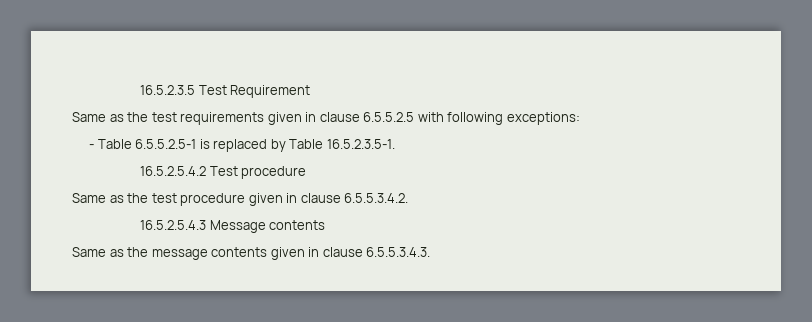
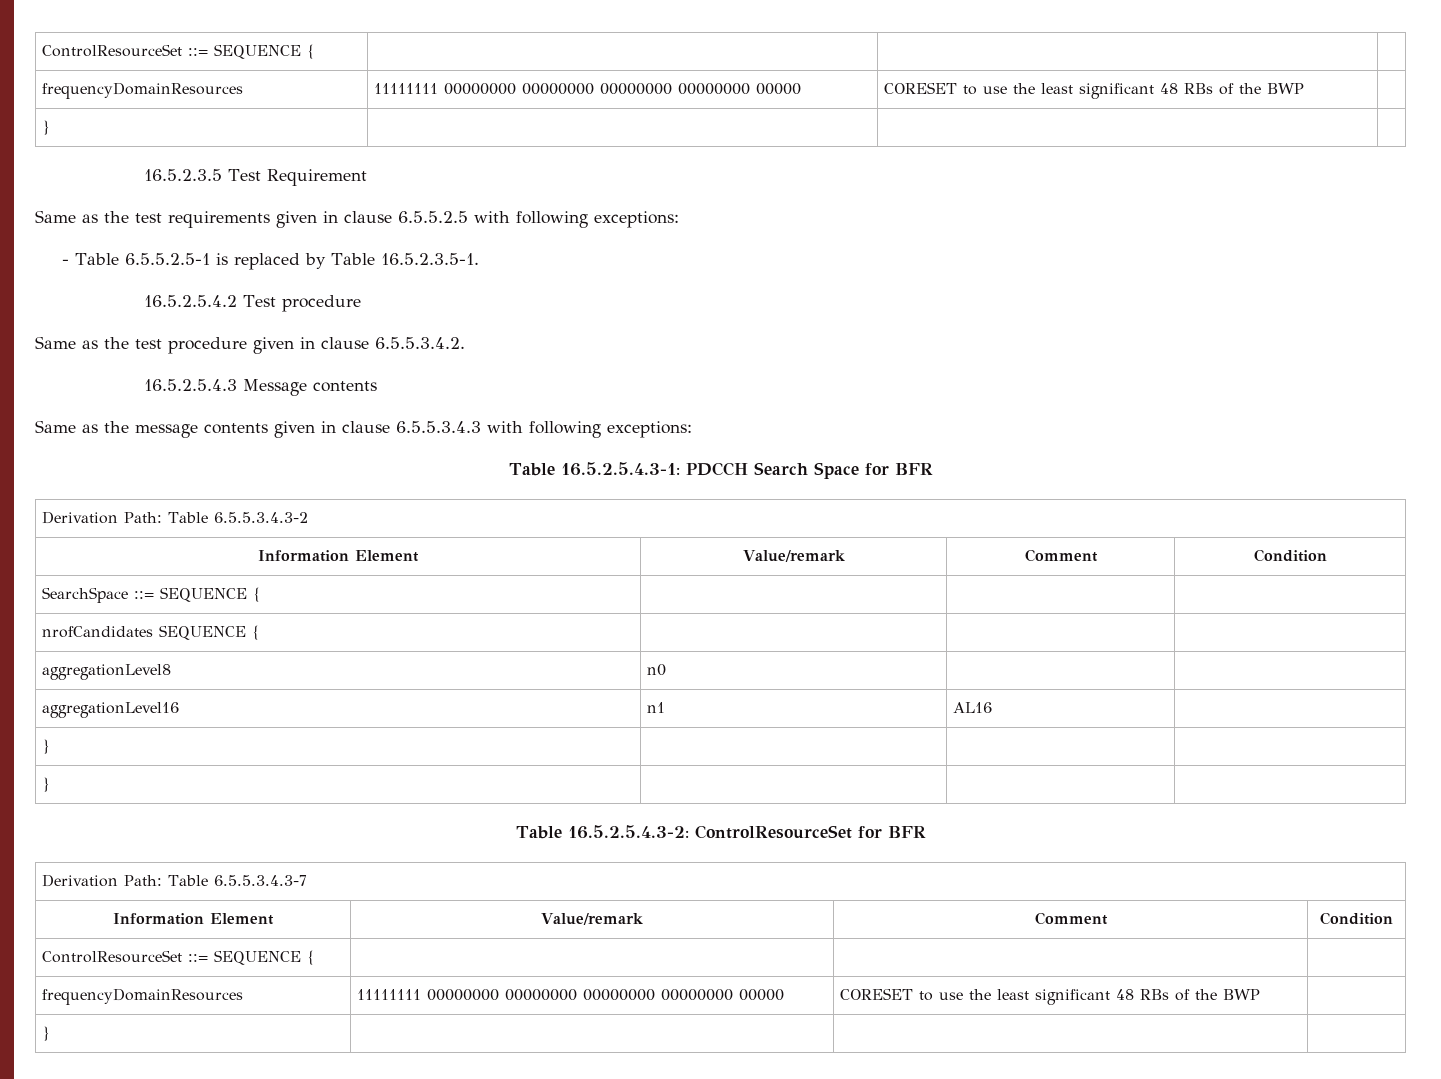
(140, 90) none -> [42,44,316,59] [42,82,244,99] [374,83,802,95] [884,82,1305,99] [42,120,51,135] ControlResourceSet ::= SEQUENCE { | | | // frequencyDomainResources | 11111111 00000000 00000000 00000000 00000000 00000 | CORESET to use the least significant 48 RBs of the BWP | // } | | | //
[366,247,431,257] 6.5.5.3.4.3. -> [396,421,692,438] [508,462,933,479] [42,511,309,524] [258,550,419,562] [742,550,845,562] [1024,549,1098,562] [1253,549,1327,562] [42,587,262,603] [42,625,261,640] [42,664,172,680] [647,664,667,676] [42,702,180,718] [647,702,666,713] [953,702,993,713] [42,739,51,754] [42,777,51,792] [515,825,926,839] [42,874,308,887] [113,913,274,925] [541,913,644,925] [1034,912,1108,925] [1320,912,1393,925] [42,950,316,965] [42,988,244,1005] [357,989,785,1001] [840,988,1261,1005] [42,1026,51,1041] 6.5.5.3.4.3 with following exceptions: // Table 16.5.2.5.4.3-1: PDCCH Search Space for BFR // Derivation Path: Table 6.5.5.3.4.3-2 // Information Element | Value/remark | Comment | Condition // SearchSpace ::= SEQUENCE { | | | // nrofCandidates SEQUENCE { | | | // aggregationLevel8 | n0 | | // aggregationLevel16 | n1 | AL16 | // } | | | // } | | | // Table 16.5.2.5.4.3-2: ControlResourceSet for BFR // Derivation Path: Table 6.5.5.3.4.3-7 // Information Element | Value/remark | Comment | Condition // ControlResourceSet ::= SEQUENCE { | | | // frequencyDomainResources | 11111111 00000000 00000000 00000000 00000000 00000 | CORESET to use the least significant 48 RBs of the BWP | // } | | |

